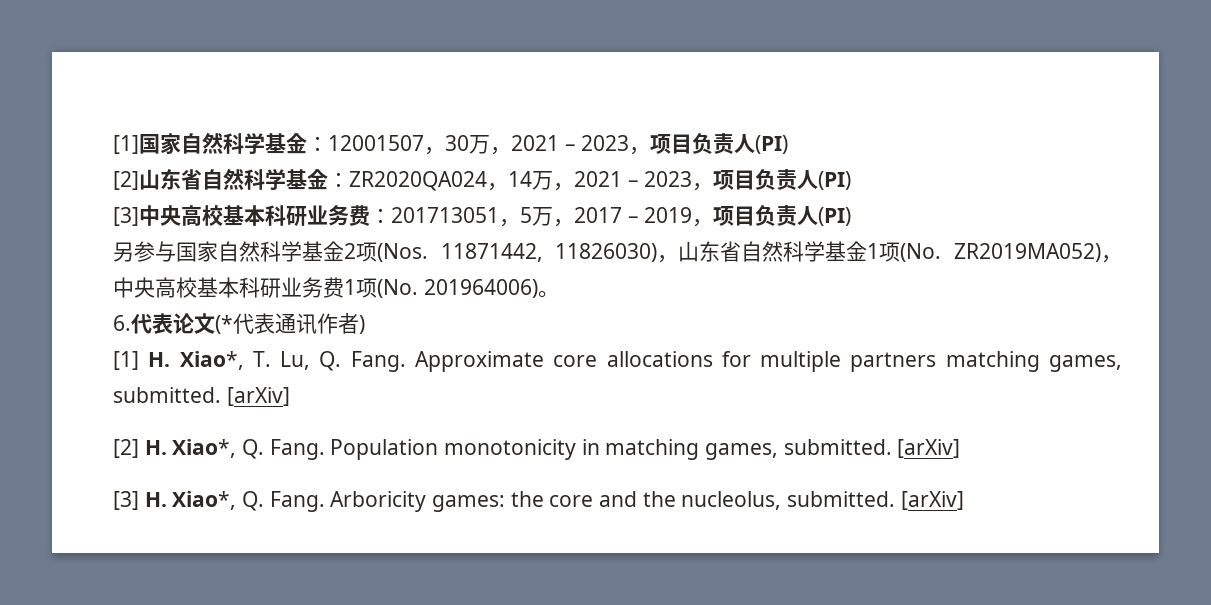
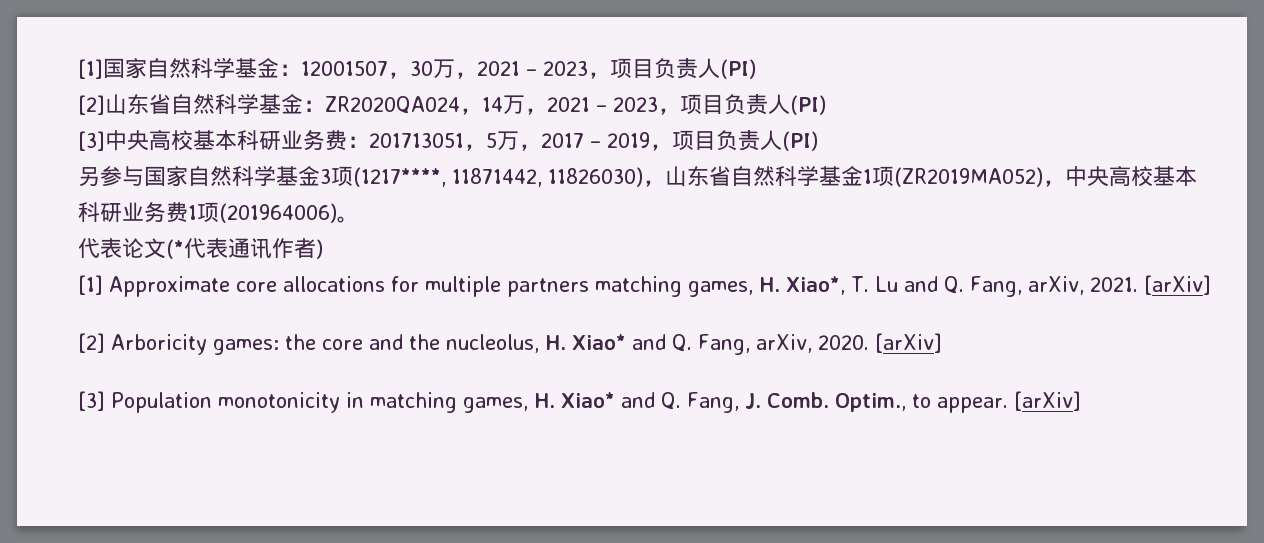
[344,242,428,262] 2项(Nos. -> [320,166,446,187] 3项(1217****,
[900,243,1101,262] (No. ZR2019MA052) -> [894,167,1043,187] (ZR2019MA052)
[377,279,538,298] (No. 201964006) -> [219,203,337,223] (201964006)
[113,315,131,331] 6. -> (359, 219) none
[148,351,406,372] H. Xiao*, T. Lu, Q. Fang. -> (103, 285) none
[113,387,290,406] [113,439,961,460] [113,491,325,512] submitted. [arXiv] // [2] H. Xiao*, Q. Fang. Population monotonicity in matching games, submitted. [arXiv] // [3] H. Xiao*, Q. Fang. -> [759,275,1211,297] [78,333,105,353] H. Xiao*, T. Lu and Q. Fang, arXiv, 2021. [arXiv] // [2]
[787,491,896,507] submitted. -> [545,333,942,355] [78,391,1008,413] H. Xiao* and Q. Fang, arXiv, 2020. [arXiv] // [3] Population monotonicity in matching games, H. Xiao* and Q. Fang, J. Comb. Optim., to appear.

